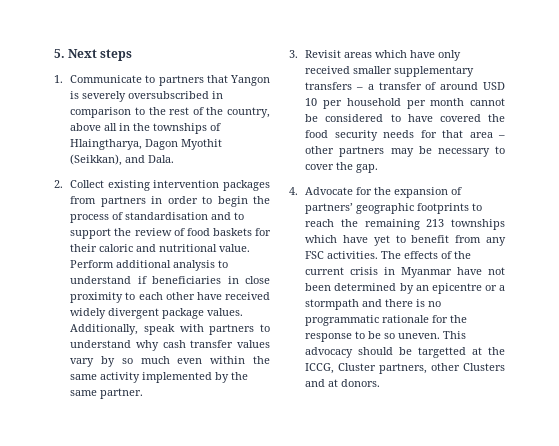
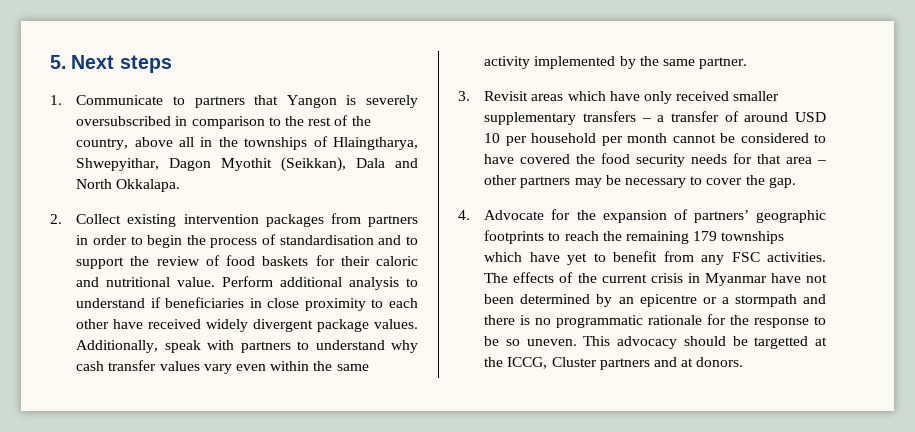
(143, 144) none -> [76,158,160,171] Shwepyithar,
[125,155,175,163] and Dala. -> [356,158,418,168] [76,179,181,192] Dala and North Okkalapa.
[101,356,170,367] by so much -> (232, 369) none
[426,219,445,227] 213 -> [693,231,718,241] 179
[379,363,505,374] partners, other Clusters -> [599,358,650,370] partners

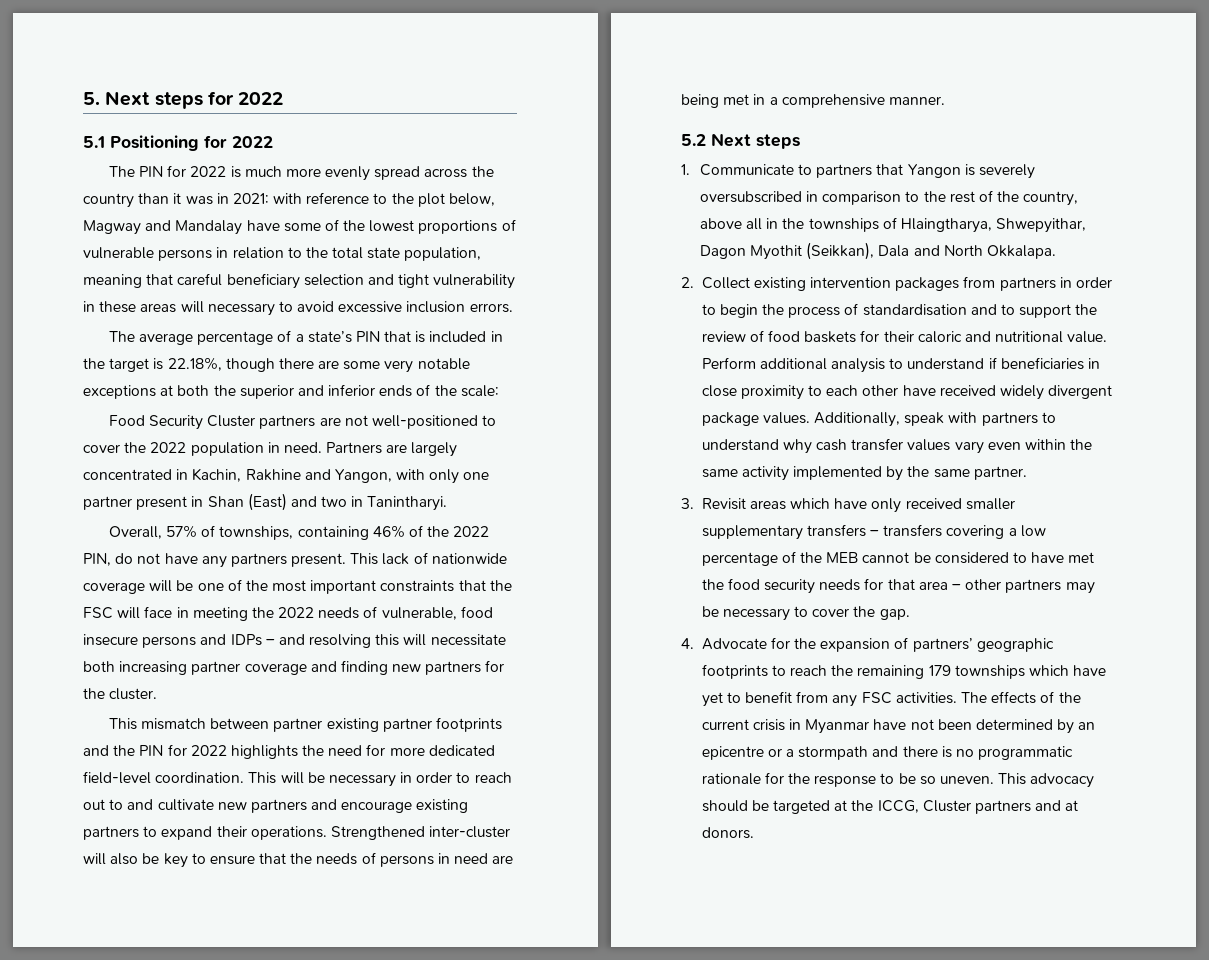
(172, 64) none -> [207,91,284,105] [83,135,273,151] [108,165,494,181] [83,192,496,208] [83,219,516,235] [83,247,482,261] [83,273,516,289] [83,301,513,316] [108,330,503,345] [83,357,470,373] [83,384,499,399] [108,415,497,430] [83,442,458,457] [83,468,490,484] [83,493,448,511] [108,525,490,540] [83,552,507,568] [83,579,512,594] [83,606,493,621] [83,634,506,648] [83,660,505,675] [83,688,158,700] [108,717,502,732] [83,744,495,759] [83,771,512,787] [83,799,469,813] [83,826,511,840] [83,852,514,868] [681,94,945,108] [681,133,800,149] for 2022 // 5.1 Positioning for 2022 // The PIN for 2022 is much more evenly spread across the country than it was in 2021: with reference to the plot below, Magway and Mandalay have some of the lowest proportions of vulnerable persons in relation to the total state population, meaning that careful beneficiary selection and tight vulnerability in these areas will necessary to avoid excessive inclusion errors. // The average percentage of a state’s PIN that is included in the target is 22.18%, though there are some very notable exceptions at both the superior and inferior ends of the scale: // Food Security Cluster partners are not well-positioned to cover the 2022 population in need. Partners are largely concentrated in Kachin, Rakhine and Yangon, with only one partner present in Shan (East) and two in Tanintharyi. // Overall, 57% of townships, containing 46% of the 2022 PIN, do not have any partners present. This lack of nationwide coverage will be one of the most important constraints that the FSC will face in meeting the 2022 needs of vulnerable, food insecure persons and IDPs – and resolving this will necessitate both increasing partner coverage and finding new partners for the cluster. // This mismatch between partner existing partner footprints and the PIN for 2022 highlights the need for more dedicated field-level coordination. This will be necessary in order to reach out to and cultivate new partners and encourage existing partners to expand their operations. Strengthened inter-cluster will also be key to ensure that the needs of persons in need are being met in a comprehensive manner. // 5.2 Next steps
[657,111,826,122] [484,133,668,146] a transfer of around USD 10 per household per month -> [883,524,1046,539] [701,551,859,566] transfers covering a low percentage of the MEB
[520,154,571,164] covered -> [1068,552,1095,563] met
[754,336,809,349] targetted -> [773,800,831,814] targeted

